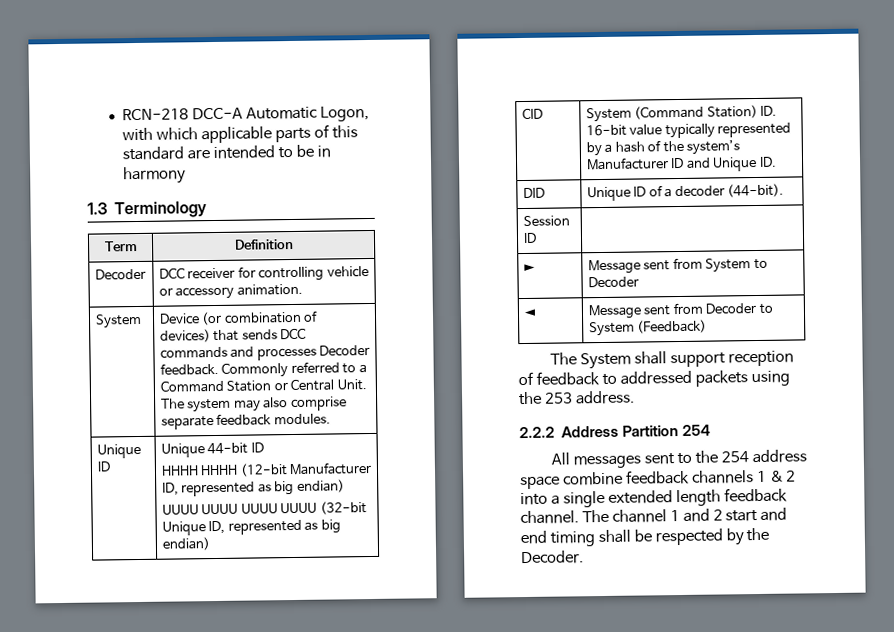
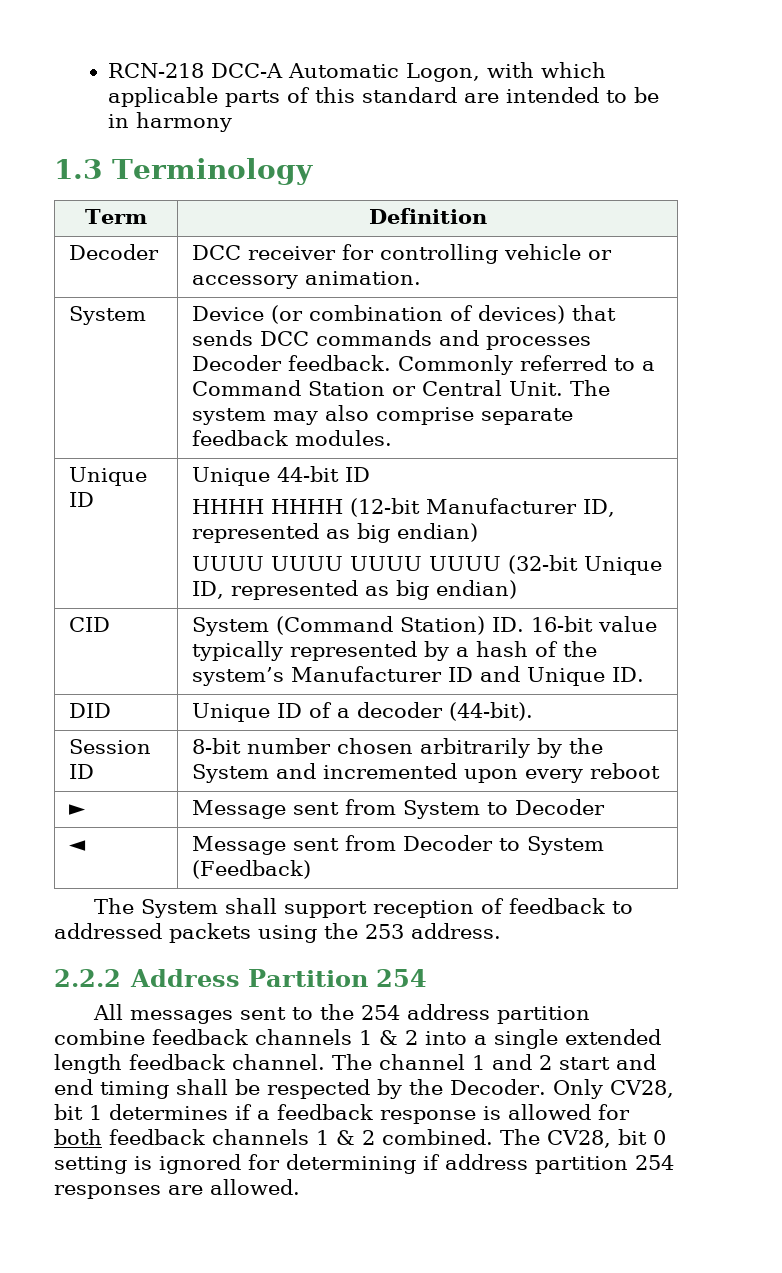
(537, 238) none -> [192,738,604,758] [192,763,661,783] 8-bit number chosen arbitrarily by the System and incremented upon every reboot
[520,475,560,490] space -> [497,1006,591,1024] partition
(584, 557) none -> [552,1079,674,1099] [54,1104,630,1124] [54,1129,666,1148] [54,1154,674,1174] [54,1179,300,1199] Only CV28, bit 1 determines if a feedback response is allowed for both feedback channels 1 & 2 combined. The CV28, bit 0 setting is ignored for determining if address partition 254 responses are allowed.

